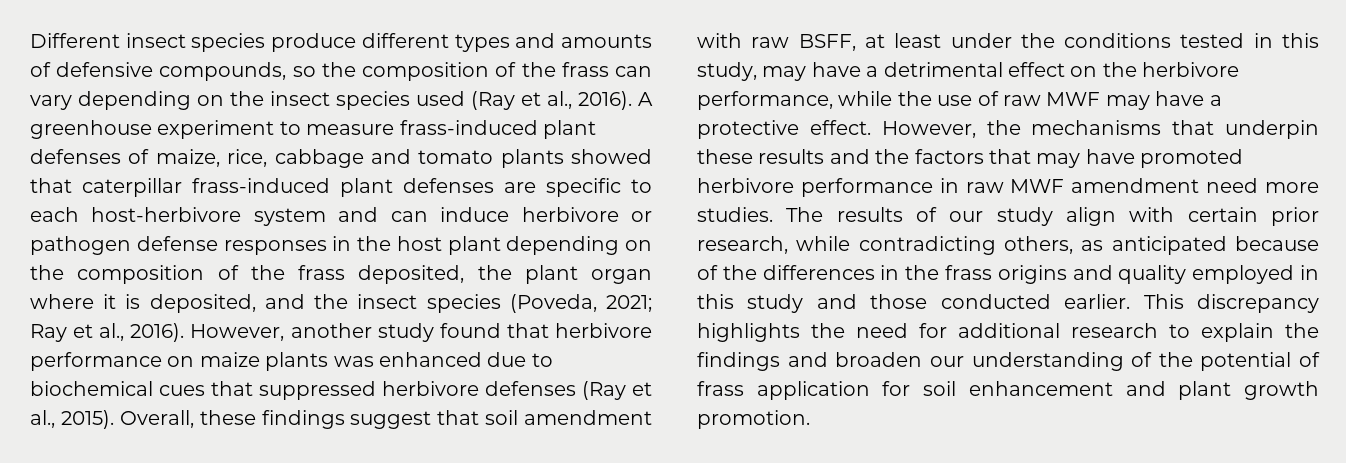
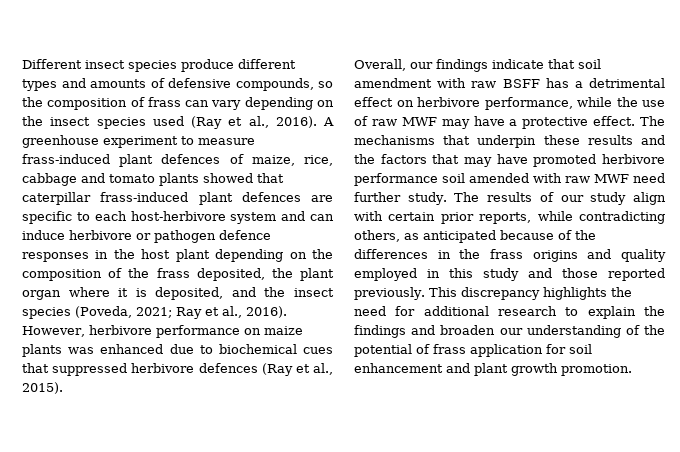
[521,62,556,77] the -> (145, 102) none
[30,149,121,164] defenses -> [161,154,221,164] defences
[403,178,494,193] defenses -> [241,192,301,202] defences
[136,236,218,251] defense -> [219,230,271,240] defence
[290,323,549,342] another study found that -> (85, 331) none
[485,381,576,396] defenses -> [198,363,258,373] defences
[119,410,432,429] Overall, these findings suggest -> [354,59,544,72] // Overall, our findings indicate
[798,33,1319,51] [697,62,861,81] BSFF, at least under the conditions tested in this study, may have -> [502,78,569,88] BSFF has
[1102,62,1137,77] the -> (414, 103) none
[881,120,1021,138] However, the -> [640,116,665,126] The
[939,178,1320,193] [697,207,773,222] in raw MWF amendment need more studies. -> [442,173,665,183] [354,192,447,205] soil amended with raw MWF need further study.
[697,236,788,254] research, -> [479,212,532,224] reports,
[940,294,1131,309] conducted earlier. -> [608,268,665,281] [354,287,425,300] reported previously.

